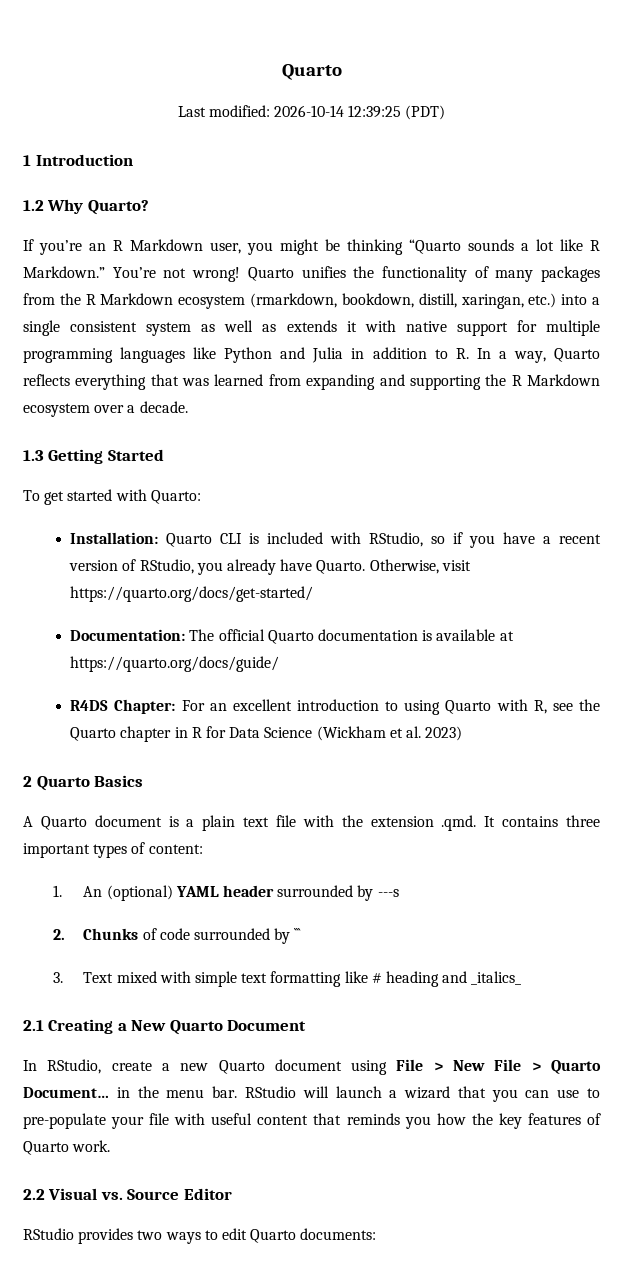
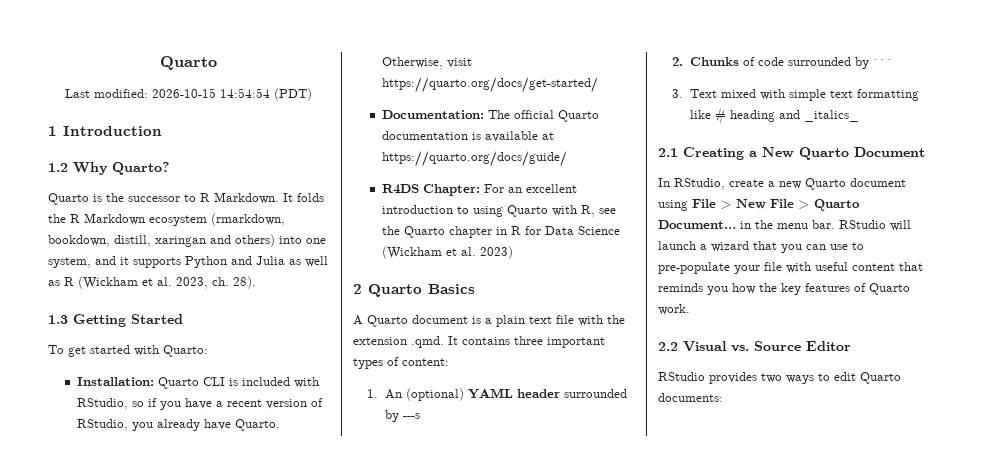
[274,105,402,118] 2026-10-14 12:39:25 -> [151,88,270,98] 2026-10-15 14:54:54
[23,239,600,255] [23,266,600,282] [23,293,55,305] If you’re an R Markdown user, you might be thinking “Quarto sounds a lot like R Markdown.” You’re not wrong! Quarto unifies the functionality of many packages from -> [48,192,324,205] Quarto is the successor to R Markdown. It folds
[460,293,601,309] [23,320,600,336] [23,347,601,363] [23,374,601,390] [23,401,188,417] xaringan, etc.) into a single consistent system as well as extends it with native support for multiple programming languages like Python and Julia in addition to R. In a way, Quarto reflects everything that was learned from expanding and supporting the R Markdown ecosystem over a decade. -> [155,234,326,247] [48,256,328,268] [48,276,256,289] xaringan and others) into one system, and it supports Python and Julia as well as R (Wickham et al. 2023, ch. 28).

